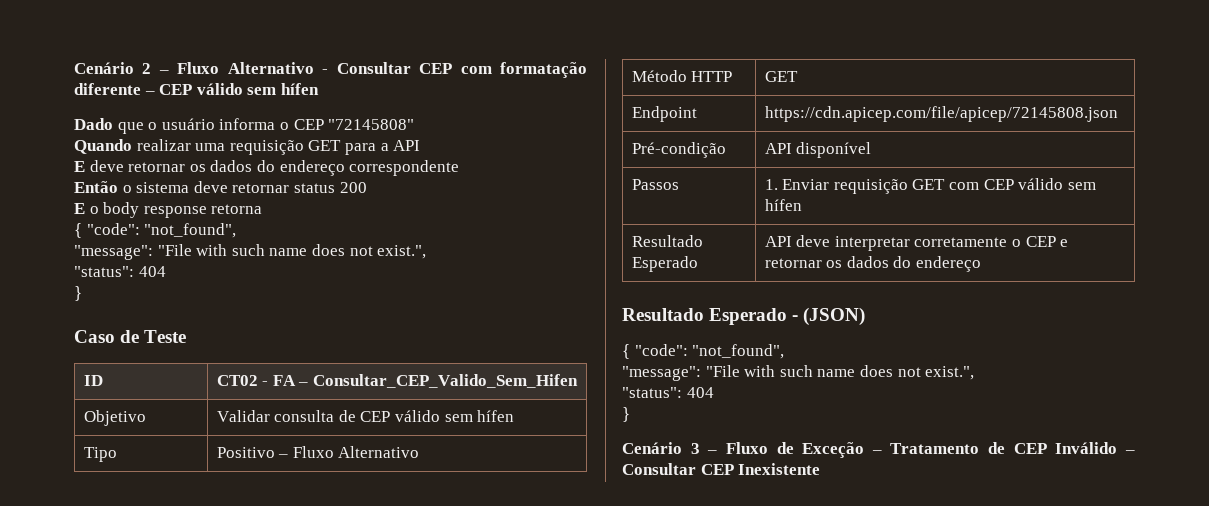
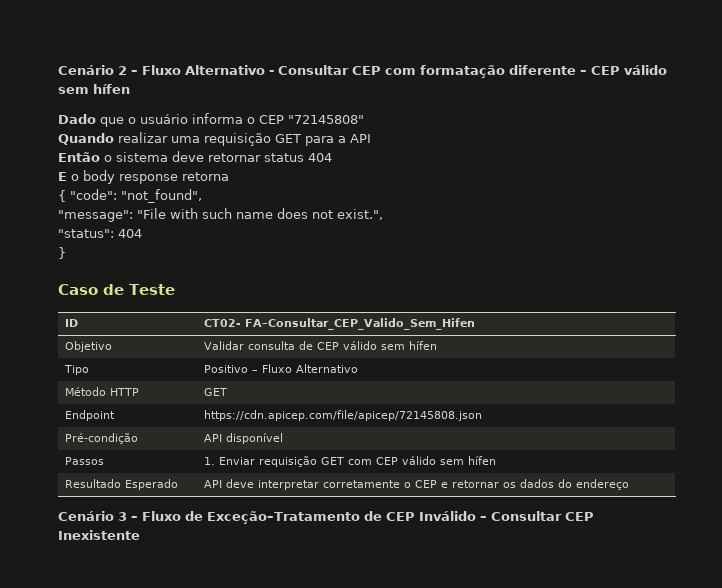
[74,160,460,176] // E deve retornar os dados do endereço correspondente -> (371, 138) none
[339,182,367,193] 200 -> [308,153,332,162] 404
[216,374,578,388] CT02 - FA – Consultar_CEP_Valido_Sem_Hifen -> [203,318,475,330] CT02- FA–Consultar_CEP_Valido_Sem_Hifen
[622,307,866,326] [622,344,785,359] [622,365,975,381] [622,387,714,398] [622,407,630,422] // Resultado Esperado - (JSON) // { "code": "not_found", // "message": "File with such name does not exist.", // "status": 404 // } -> (629, 484) none
[802,442,980,458] Exceção – Tratamento -> [207,511,360,524] Exceção–Tratamento

